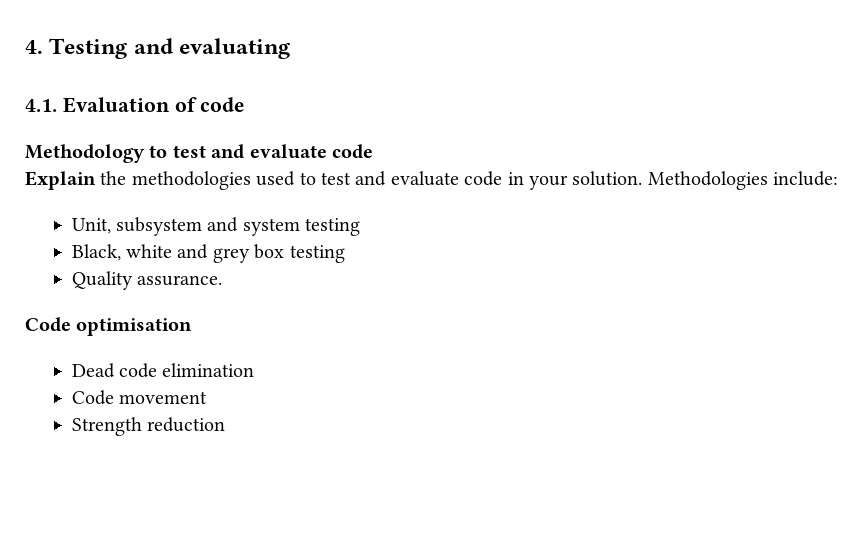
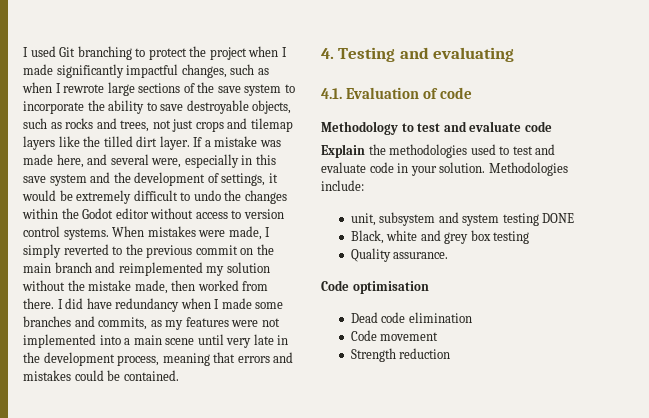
(25, 47) none -> [23,46,287,60] [23,64,269,78] [22,82,295,96] [23,100,292,114] [23,118,293,132] [23,136,281,150] [23,154,276,168] [23,172,278,186] [22,190,287,204] [22,208,284,219] [23,226,271,240] [23,244,274,258] [23,262,270,276] [22,280,269,294] [23,298,284,312] [23,316,280,330] [23,334,289,348] [23,352,294,366] [23,370,179,381] I used Git branching to protect the project when I made significantly impactful changes, such as when I rewrote large sections of the save system to incorporate the ability to save destroyable objects, such as rocks and trees, not just crops and tilemap layers like the tilled dirt layer. If a mistake was made here, and several were, especially in this save system and the development of settings, it would be extremely difficult to undo the changes within the Godot editor without access to version control systems. When mistakes were made, I simply reverted to the previous commit on the main branch and reimplemented my solution without the mistake made, then worked from there. I did have redundancy when I made some branches and commits, as my features were not implemented into a main scene until very late in the development process, meaning that errors and mistakes could be contained. //
[71,218,111,234] Unit, -> [350,213,376,226] unit,
(361, 227) none -> [542,213,575,223] DONE

